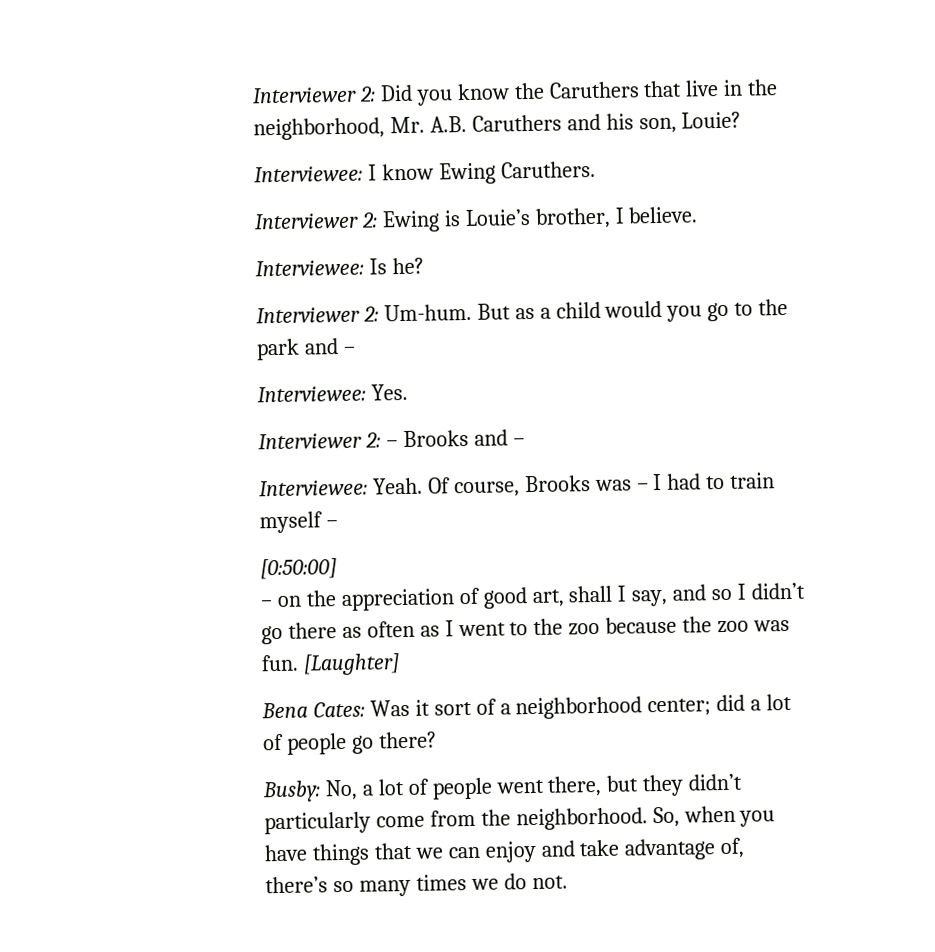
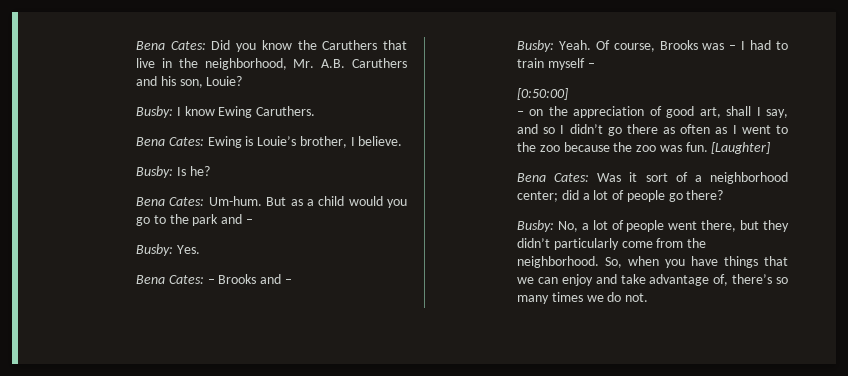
[251,86,376,104] Interviewer 2: -> [135,41,206,50] Bena Cates:
[253,165,363,183] Interviewee: -> [135,106,173,118] Busby:
[253,212,378,230] Interviewer 2: -> [135,137,204,146] Bena Cates:
[254,259,364,277] Interviewee: -> [135,166,173,178] Busby:
[255,306,379,324] Interviewer 2: -> [135,197,205,206] Bena Cates:
[256,385,366,403] Interviewee: -> [135,244,173,256] Busby:
[257,432,381,450] Interviewer 2: -> [135,275,204,284] Bena Cates:
[258,479,368,497] Interviewee: -> [516,40,554,52] Busby:

